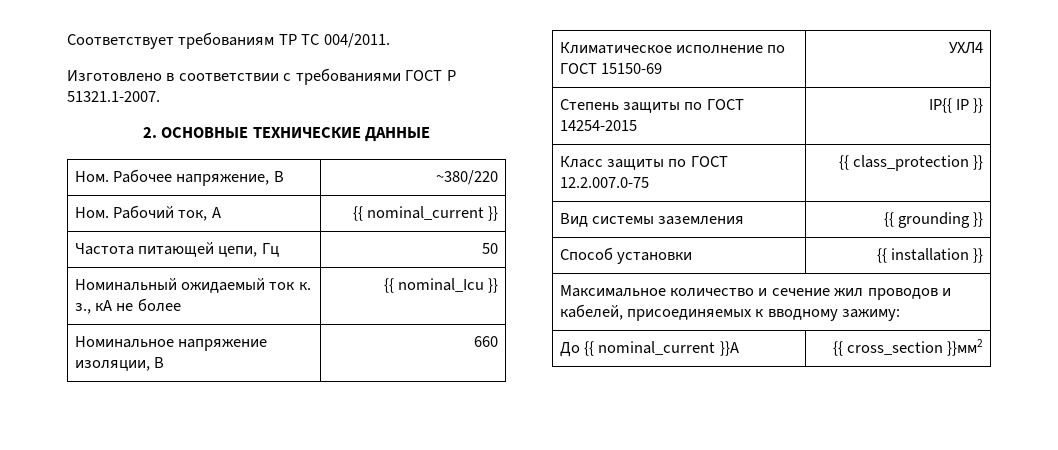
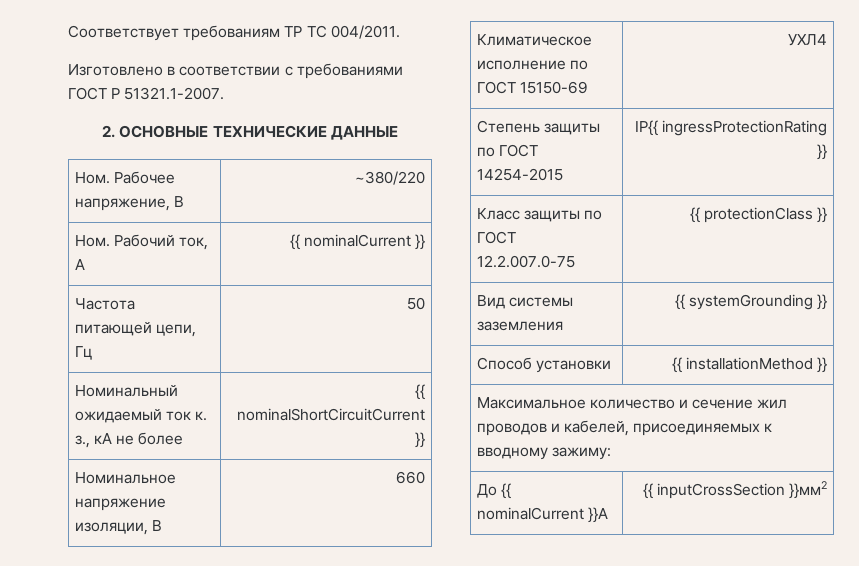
[367,206,485,220] nominal_current -> [304,234,412,247] nominalCurrent
[398,278,485,292] nominal_Icu -> [237,408,426,421] nominalShortCircuitCurrent
[956,99,970,110] IP -> [662,120,828,136] ingressProtectionRating
[853,155,970,171] class_protection -> [704,207,814,223] protectionClass
[898,212,971,228] grounding -> [689,294,814,310] systemGrounding
[891,248,970,261] installation -> [686,357,814,370] installationMethod
[598,341,716,355] nominal_current -> [476,507,584,520] nominalCurrent
[847,341,944,355] cross_section -> [657,483,786,499] inputCrossSection

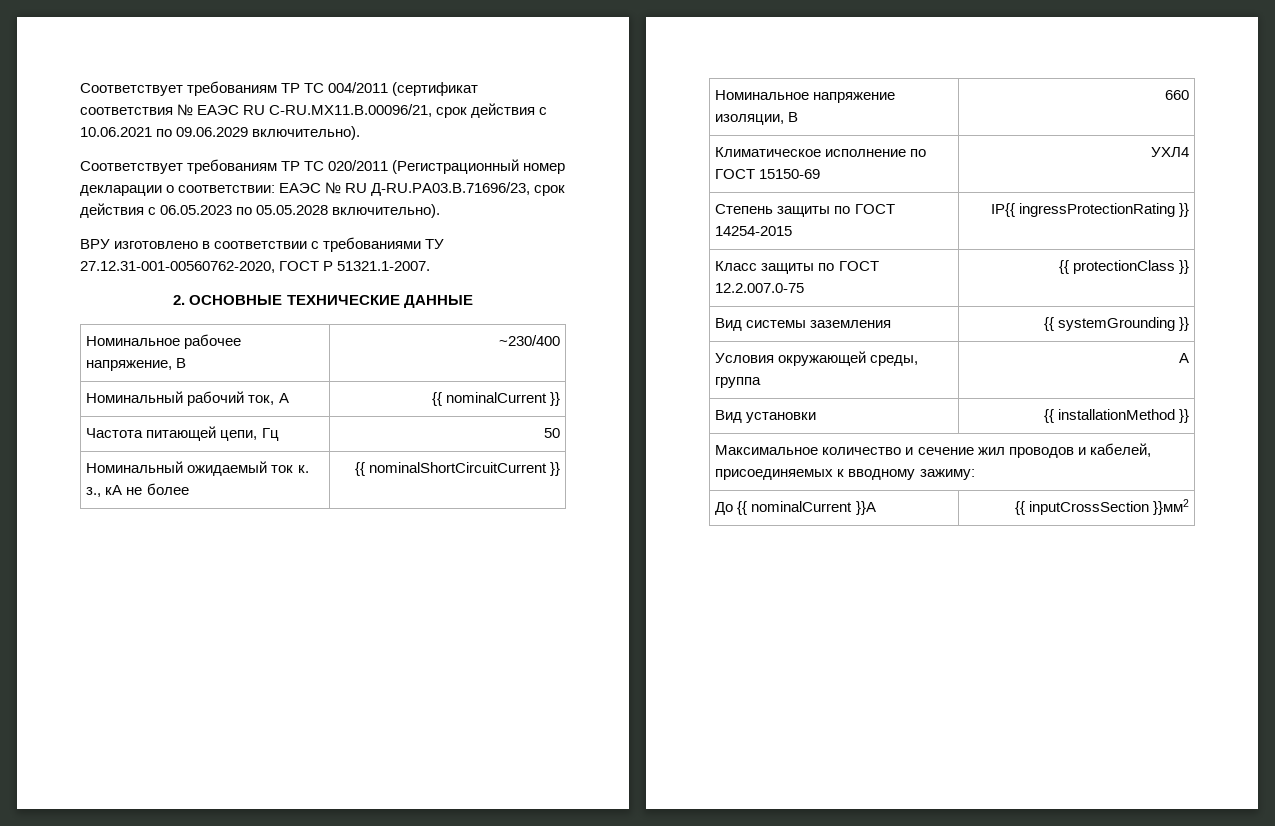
[68,25,400,41] [68,64,163,76] Соответствует требованиям ТР ТС 004/2011. // Изготовлено -> [80,81,479,96] [80,103,548,118] [80,126,361,140] [80,159,566,174] [80,182,566,196] [80,203,441,218] [80,239,199,249] Соответствует требованиям ТР ТС 004/2011 (сертификат соответствия № ЕАЭС RU C-RU.МХ11.B.00096/21, срок действия с 10.06.2021 по 09.06.2029 включительно). // Соответствует требованиям ТР ТС 020/2011 (Регистрационный номер декларации о соответствии: ЕАЭС № RU Д-RU.РА03.В.71696/23, срок действия с 06.05.2023 по 05.05.2028 включительно). // ВРУ изготовлено
(403, 71) none -> [425,239,445,249] [80,261,275,273] ТУ 27.12.31-001-00560762-2020,
[74,171,175,184] Ном. Рабочее -> [86,334,242,349] Номинальное рабочее
[355,171,426,185] [74,234,175,247] ~380/220 // Ном. Рабочий -> [498,335,560,346] [86,391,245,406] ~230/400 // Номинальный рабочий
[476,357,532,370] Способ -> [715,351,919,366] [715,377,762,388] [1178,353,1189,363] [715,410,743,423] Условия окружающей среды, группа | А // Вид

